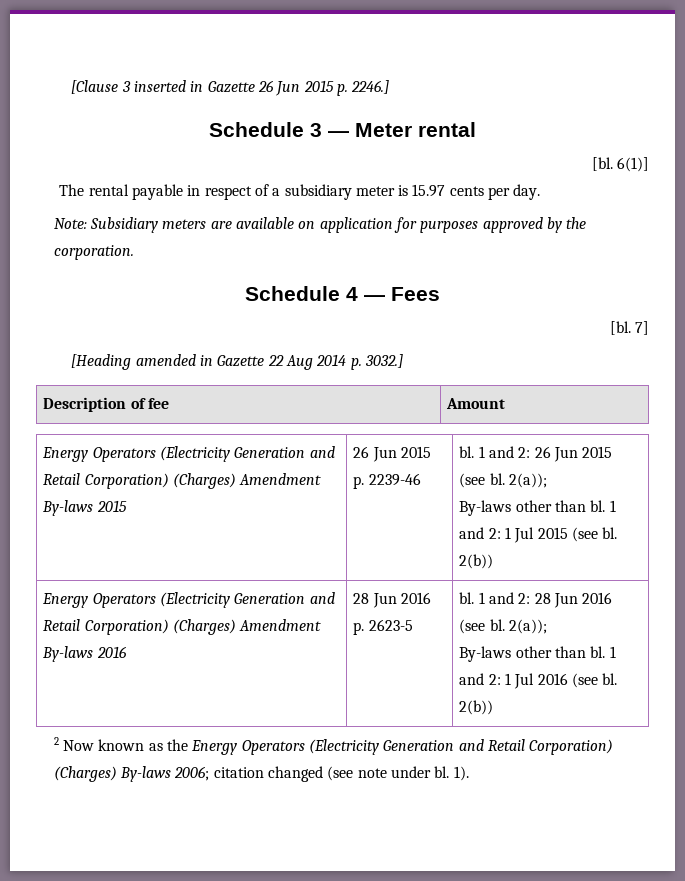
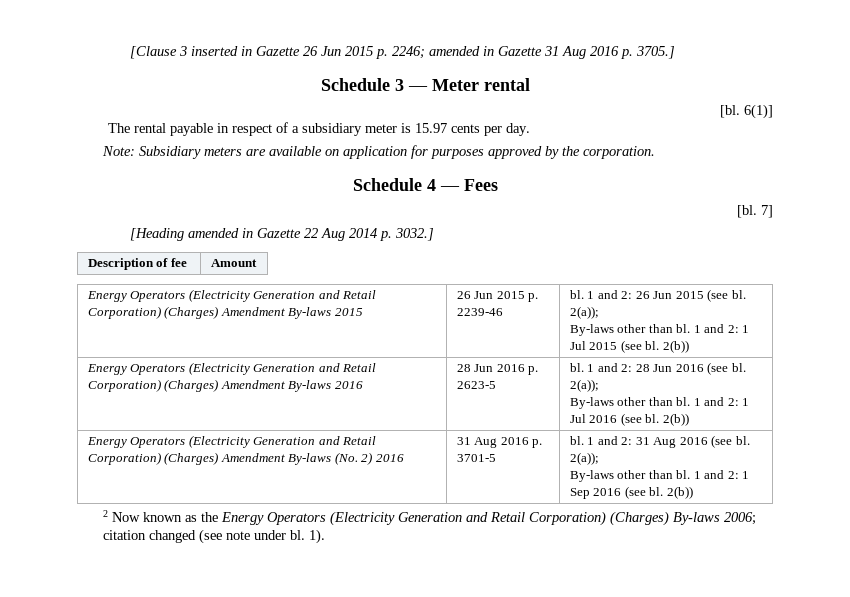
[351,80,390,94] 2246.] -> [391,46,675,59] 2246; amended in Gazette 31 Aug 2016 p. 3705.]
(494, 707) none -> [86,435,377,448] [87,452,404,465] [456,437,543,448] [456,454,496,462] [569,435,750,448] [569,452,599,465] [569,470,750,482] [569,486,693,499] // Energy Operators (Electricity Generation and Retail Corporation) (Charges) Amendment By-laws (No. 2) 2016 | 31 Aug 2016 p. 3701-5 | bl. 1 and 2: 31 Aug 2016 (see bl. 2(a)); // By-laws other than bl. 1 and 2: 1 Sep 2016 (see bl. 2(b))

